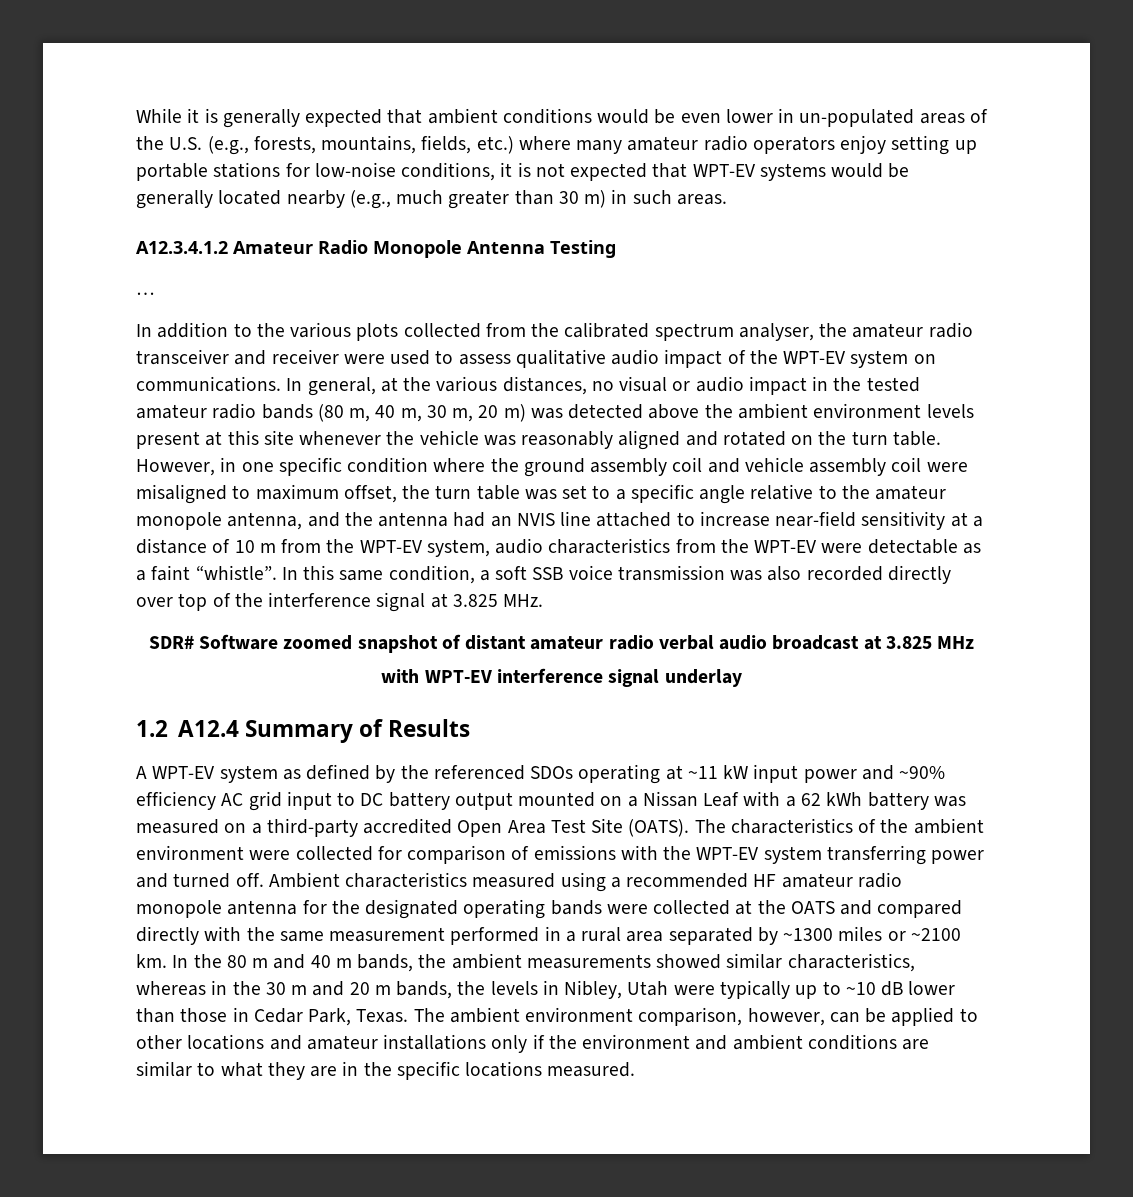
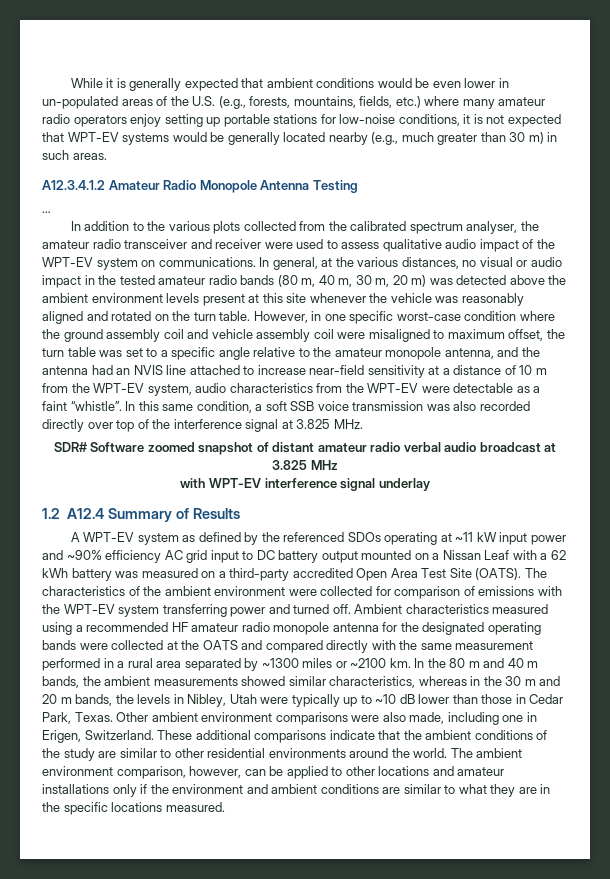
(342, 466) none -> [396,312,461,321] worst-case
(409, 1016) none -> [116,712,537,725] [42,730,548,743] [42,748,448,761] Other ambient environment comparisons were also made, including one in Erigen, Switzerland. These additional comparisons indicate that the ambient conditions of the study are similar to other residential environments around the world.

